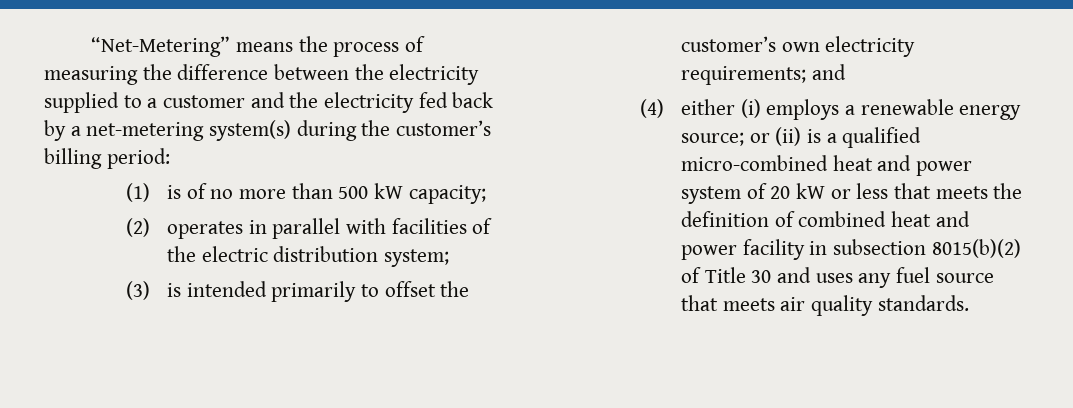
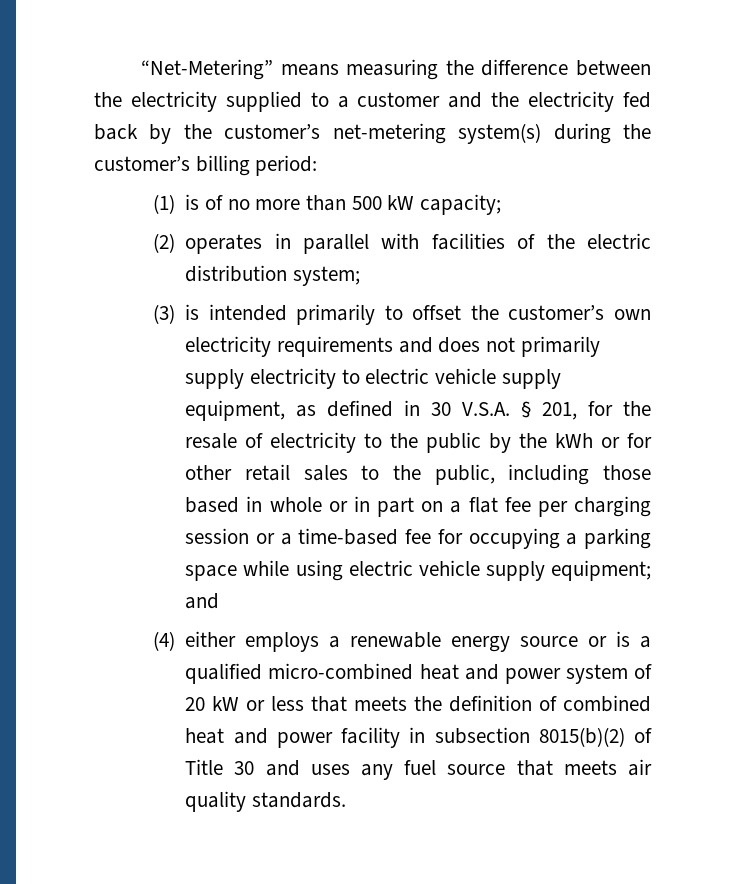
[298,36,425,57] the process of -> (339, 70) none
[70,126,81,136] a -> [183,124,321,139] the customer’s
[680,66,806,85] requirements; -> [276,336,600,357] [185,368,561,389] [185,400,651,421] [185,432,652,453] [185,464,651,485] [185,496,651,517] [185,528,651,549] [185,560,651,581] requirements and does not primarily supply electricity to electric vehicle supply equipment, as defined in 30 V.S.A. § 201, for the resale of electricity to the public by the kWh or for other retail sales to the public, including those based in whole or in part on a flat fee per charging session or a time-based fee for occupying a parking space while using electric vehicle supply equipment;
[740,99,761,118] (i) -> (237, 639) none
[680,127,802,146] source; or (ii) -> [520,636,608,647] source or

